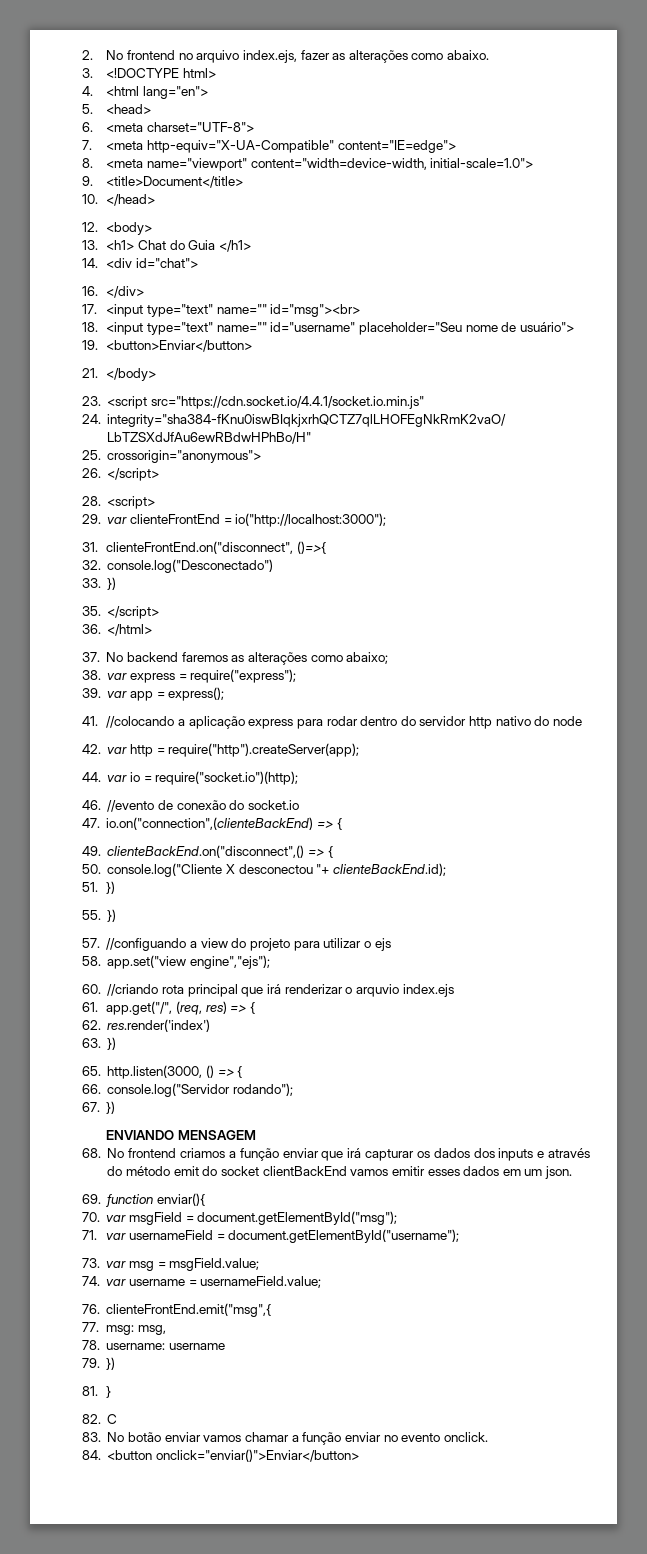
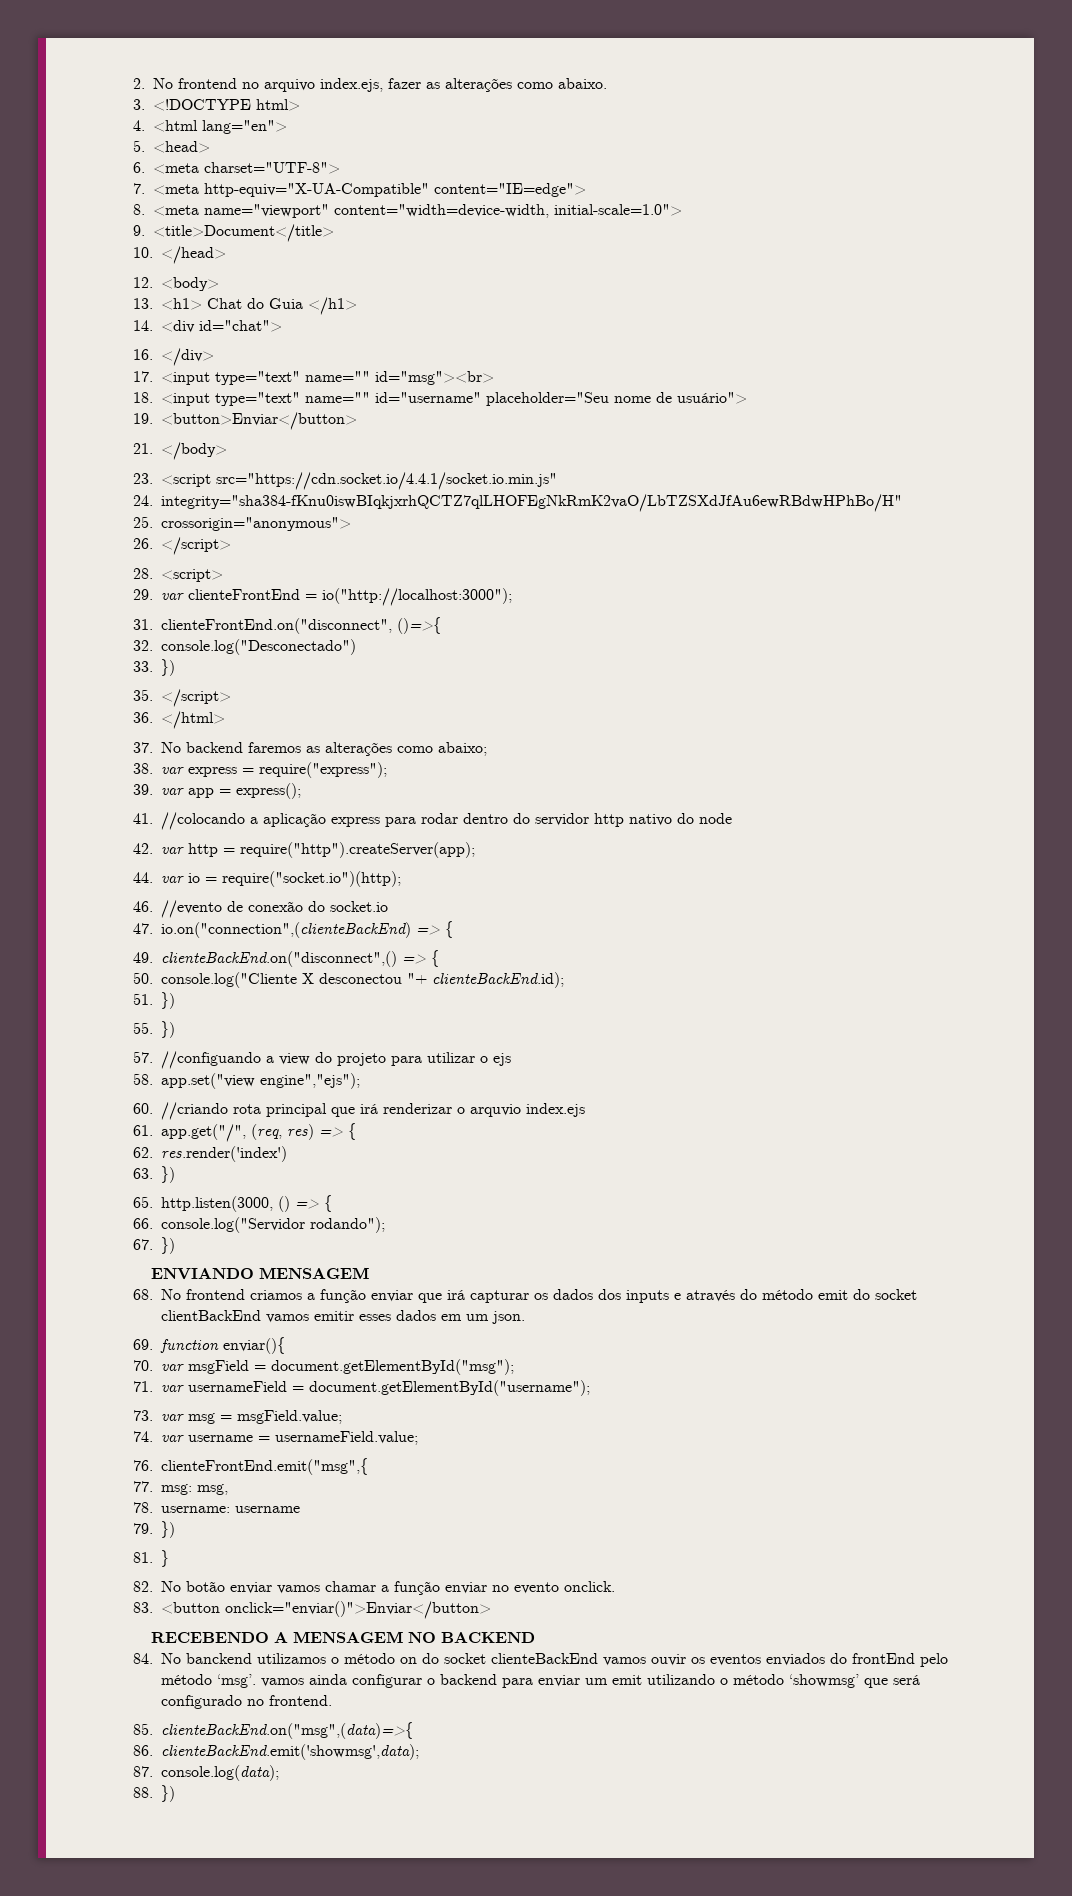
[107,1414,118,1424] [81,1432,101,1442] C // 83. -> (154, 1586) none
[81,1450,101,1460] 84. -> [133,1602,154,1613] 83.
(360, 1455) none -> [151,1631,536,1643] [133,1653,949,1667] [161,1674,921,1688] [161,1695,333,1709] [133,1722,414,1739] [133,1744,420,1760] [133,1765,280,1781] [133,1785,176,1802] // RECEBENDO A MENSAGEM NO BACKEND // 84. No banckend utilizamos o método on do socket clienteBackEnd vamos ouvir os eventos enviados do frontEnd pelo método ‘msg’. vamos ainda configurar o backend para enviar um emit utilizando o método ‘showmsg’ que será configurado no frontend. // 85. clienteBackEnd.on("msg",(data)=>{ // 86. clienteBackEnd.emit('showmsg',data); // 87. console.log(data); // 88. })

